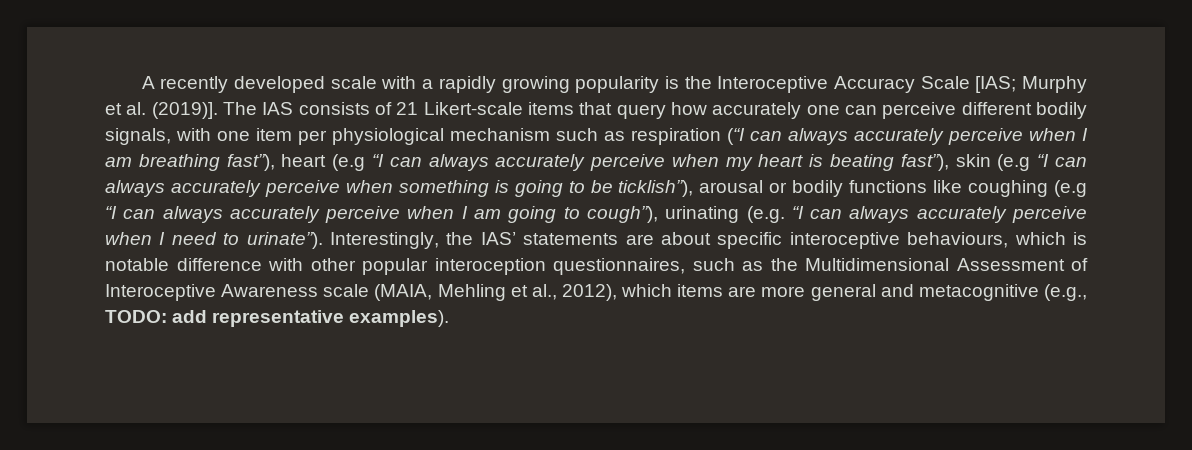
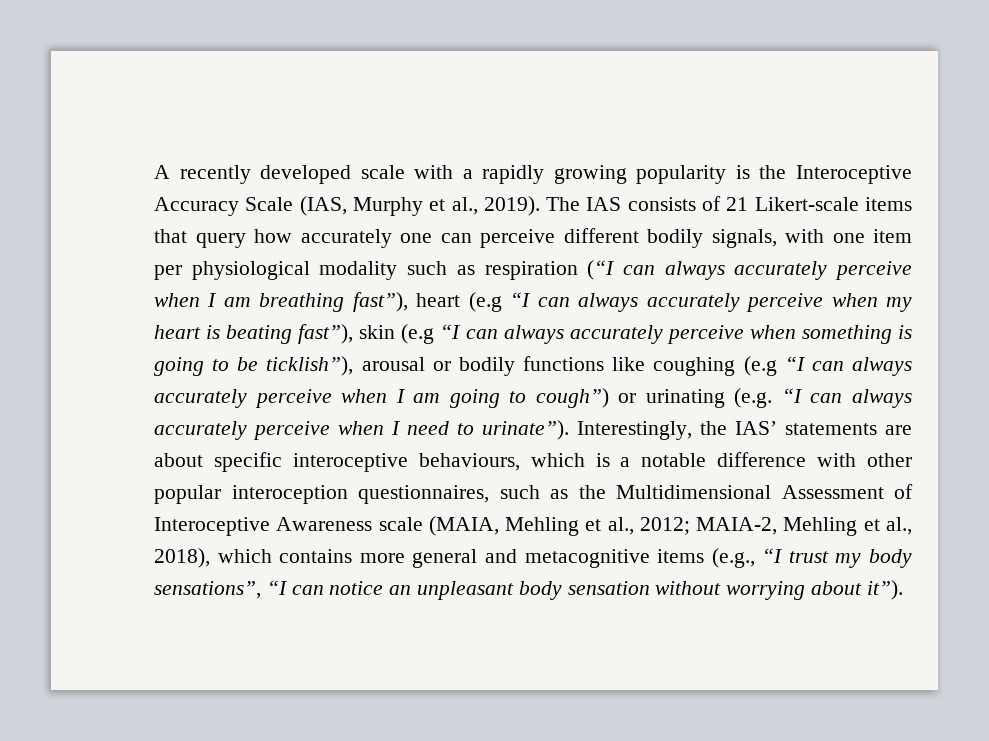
[975,76,1017,93] [IAS; -> [299,196,347,216] (IAS,
[126,102,218,119] al. (2019)]. -> [451,196,540,216] al., 2019).
[450,128,550,141] mechanism -> [319,261,398,280] modality
[586,206,658,223] cough”), -> [535,388,637,408] cough”) or
(1087, 238) none -> [620,457,631,467] a
[561,284,1087,301] [105,310,450,327] 2012), which items are more general and metacognitive (e.g., TODO: add representative examples). -> [639,517,912,536] [154,548,913,568] [154,580,903,600] 2012; MAIA-2, Mehling et al., 2018), which contains more general and metacognitive items (e.g., “I trust my body sensations”, “I can notice an unpleasant body sensation without worrying about it”).

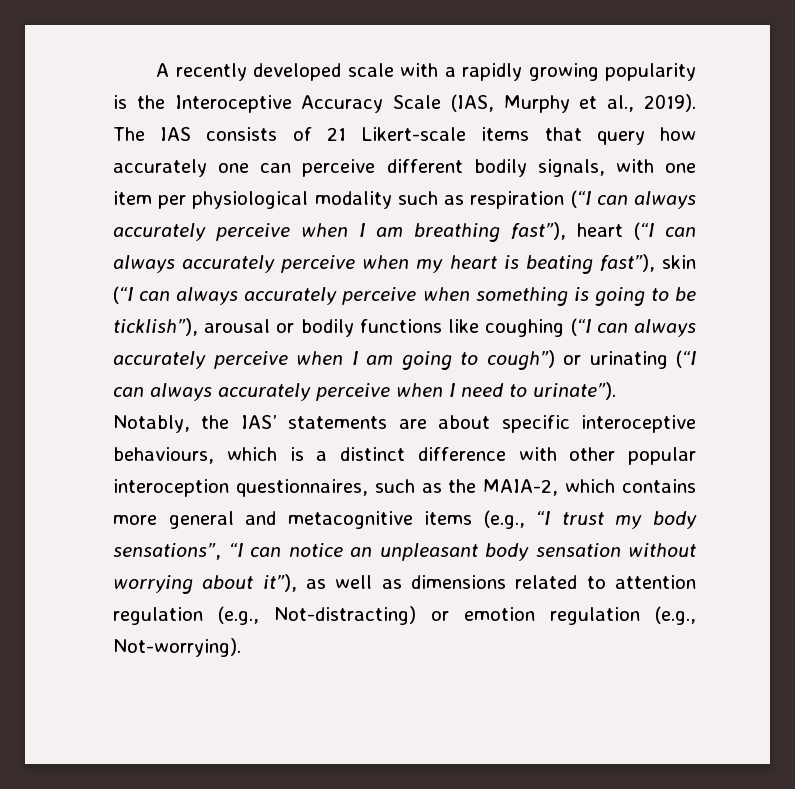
[468,292,531,312] (e.g “I -> [634,222,654,240] (“I
[401,324,461,344] (e.g “I -> [113,286,133,304] (“I
[743,356,805,376] (e.g “I -> [570,318,591,336] (“I
[734,388,802,408] (e.g. “I -> [676,350,696,368] (“I
[577,421,692,440] Interestingly, -> [113,415,190,433] Notably,
[641,453,707,467] notable -> [340,447,405,461] distinct
[616,484,913,499] [154,516,912,536] [154,548,210,568] Multidimensional Assessment of Interoceptive Awareness scale (MAIA, Mehling et al., 2012; MAIA-2, Mehling et al., 2018), -> [483,479,559,496] MAIA-2,
[866,580,903,600] it”). -> [262,574,696,592] [113,606,696,625] [113,638,241,657] it”), as well as dimensions related to attention regulation (e.g., Not-distracting) or emotion regulation (e.g., Not-worrying).

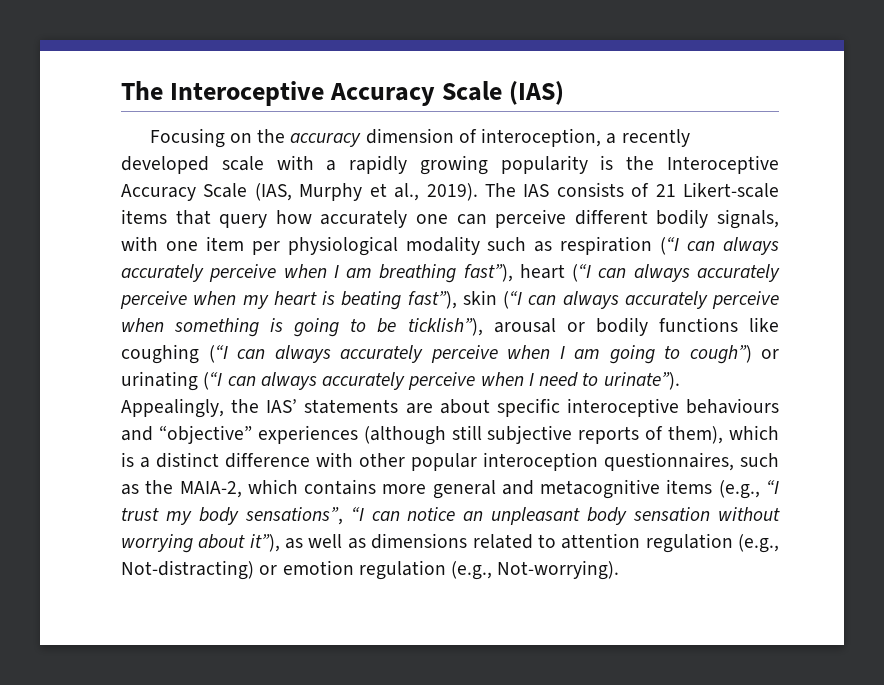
[156,63,170,77] A -> [121,81,565,106] [149,128,617,148] The Interoceptive Accuracy Scale (IAS) // Focusing on the accuracy dimension of interoception, a
[113,415,190,433] Notably, -> [121,398,224,418] Appealingly,
[113,447,214,464] behaviours, -> [686,398,779,414] [121,425,724,445] behaviours and “objective” experiences (although still subjective reports of them),

